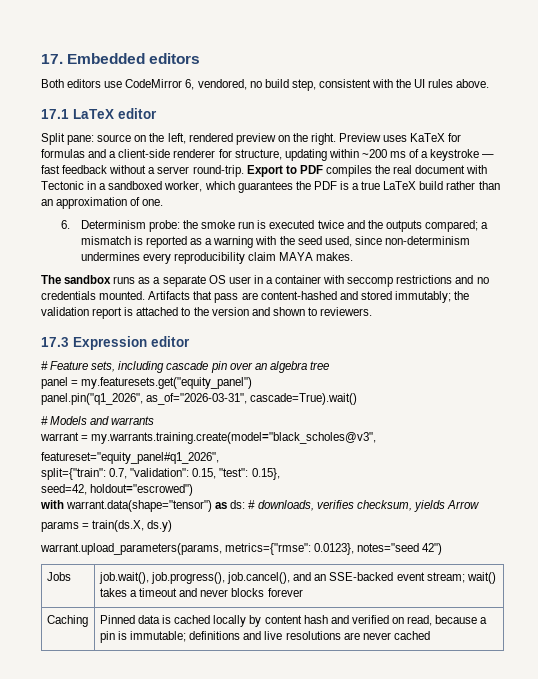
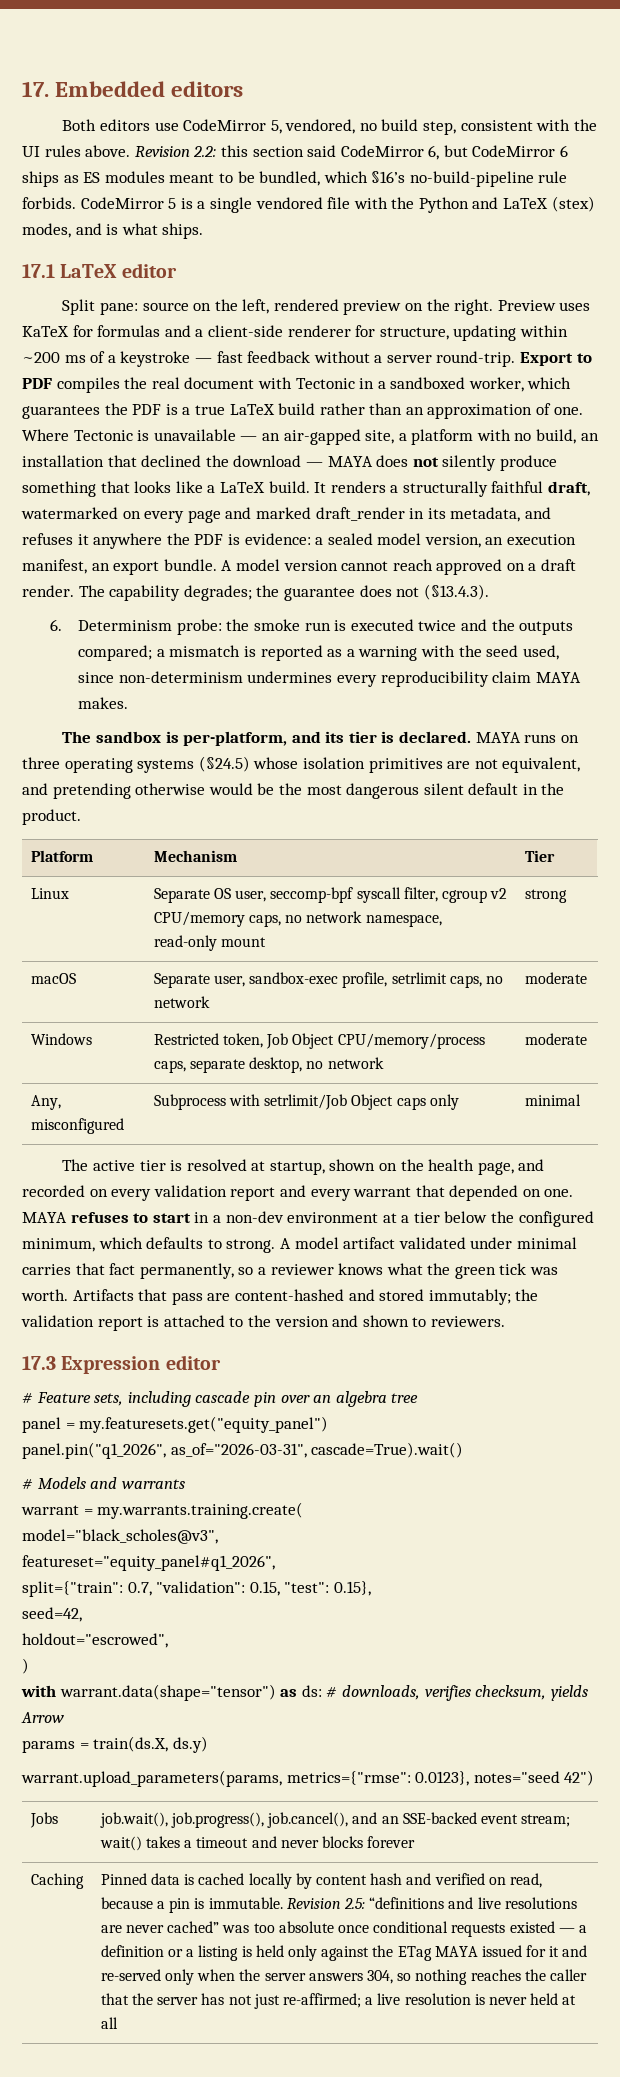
[185,79,195,90] 6, -> [270,120,282,134] 5,
(490, 83) none -> [134,145,569,160] [22,171,568,187] [22,196,595,213] [22,223,204,239] Revision 2.2: this section said CodeMirror 6, but CodeMirror 6 ships as ES modules meant to be bundled, which §16’s no-build-pipeline rule forbids. CodeMirror 5 is a single vendored file with the Python and LaTeX (stex) modes, and is what ships.
(164, 202) none -> [22,429,599,445] [22,455,557,471] [22,481,591,497] [21,507,551,523] [22,533,577,549] [22,559,577,575] [22,584,489,601] Where Tectonic is unavailable — an air-gapped site, a platform with no build, an installation that declined the download — MAYA does not silently produce something that looks like a LaTeX build. It renders a structurally faithful draft, watermarked on every page and marked draft_render in its metadata, and refuses it anywhere the PDF is evidence: a sealed model version, an execution manifest, an export bundle. A model version cannot reach approved on a draft render. The capability degrades; the guarantee does not (§13.4.3).
[113,275,489,287] [41,291,146,300] runs as a separate OS user in a container with seccomp restrictions and no credentials mounted. -> [165,731,579,746] [22,756,581,773] [22,783,565,799] [22,809,81,825] [30,850,93,862] [153,850,237,862] [524,850,555,862] [30,888,69,899] [153,887,508,903] [153,911,442,927] [153,935,267,951] [524,889,567,903] [30,973,76,984] [153,972,503,988] [153,996,210,1008] [524,972,587,984] [30,1033,92,1045] [153,1033,485,1049] [153,1057,384,1073] [524,1033,587,1045] [30,1095,61,1110] [30,1118,124,1134] [153,1094,459,1110] [524,1094,581,1106] [62,1159,545,1175] [22,1185,574,1201] [22,1211,594,1227] [22,1237,577,1253] [22,1263,559,1279] [21,1289,68,1301] is per-platform, and its tier is declared. MAYA runs on three operating systems (§24.5) whose isolation primitives are not equivalent, and pretending otherwise would be the most dangerous silent default in the product. // Platform | Mechanism | Tier // Linux | Separate OS user, seccomp-bpf syscall filter, cgroup v2 CPU/memory caps, no network namespace, read-only mount | strong // macOS | Separate user, sandbox-exec profile, setrlimit caps, no network | moderate // Windows | Restricted token, Job Object CPU/memory/process caps, separate desktop, no network | moderate // Any, misconfigured | Subprocess with setrlimit/Job Object caps only | minimal // The active tier is resolved at startup, shown on the health page, and recorded on every validation report and every warrant that depended on one. MAYA refuses to start in a non-dev environment at a tier below the configured minimum, which defaults to strong. A model artifact validated under minimal carries that fact permanently, so a reviewer knows what the green tick was worth.
[91,432,377,444] my.warrants.training.create(model="black_scholes@v3", -> [97,1502,304,1519] [22,1529,218,1544] my.warrants.training.create( // model="black_scholes@v3",
[90,484,194,496] holdout="escrowed") -> [22,1633,168,1648] [22,1658,29,1674] // holdout="escrowed", // )
[130,631,241,642] immutable; definitions -> [208,1897,445,1909] immutable. Revision 2.5: “definitions
[393,631,430,640] cached -> [167,1921,587,1937] [100,1945,588,1961] [100,1969,587,1985] [100,1993,577,2009] [100,2017,118,2029] cached” was too absolute once conditional requests existed — a definition or a listing is held only against the ETag MAYA issued for it and re-served only when the server answers 304, so nothing reaches the caller that the server has not just re-affirmed; a live resolution is never held at all

